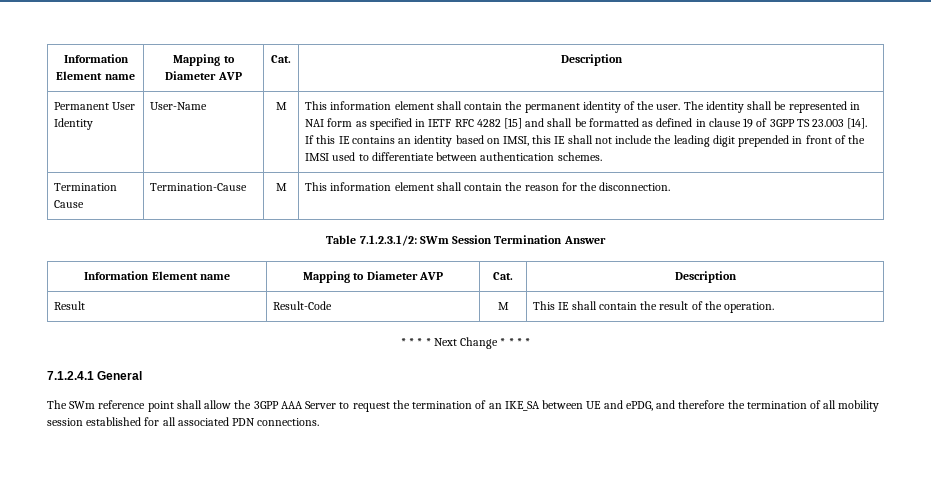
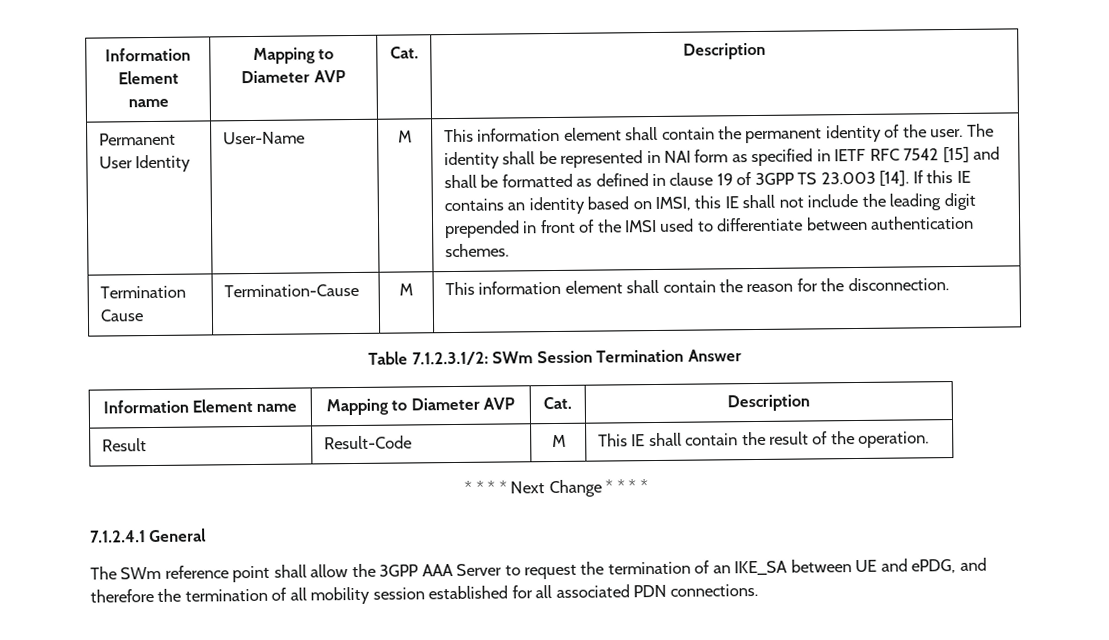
[476,119,501,127] 4282 -> [903,148,940,161] 7542

